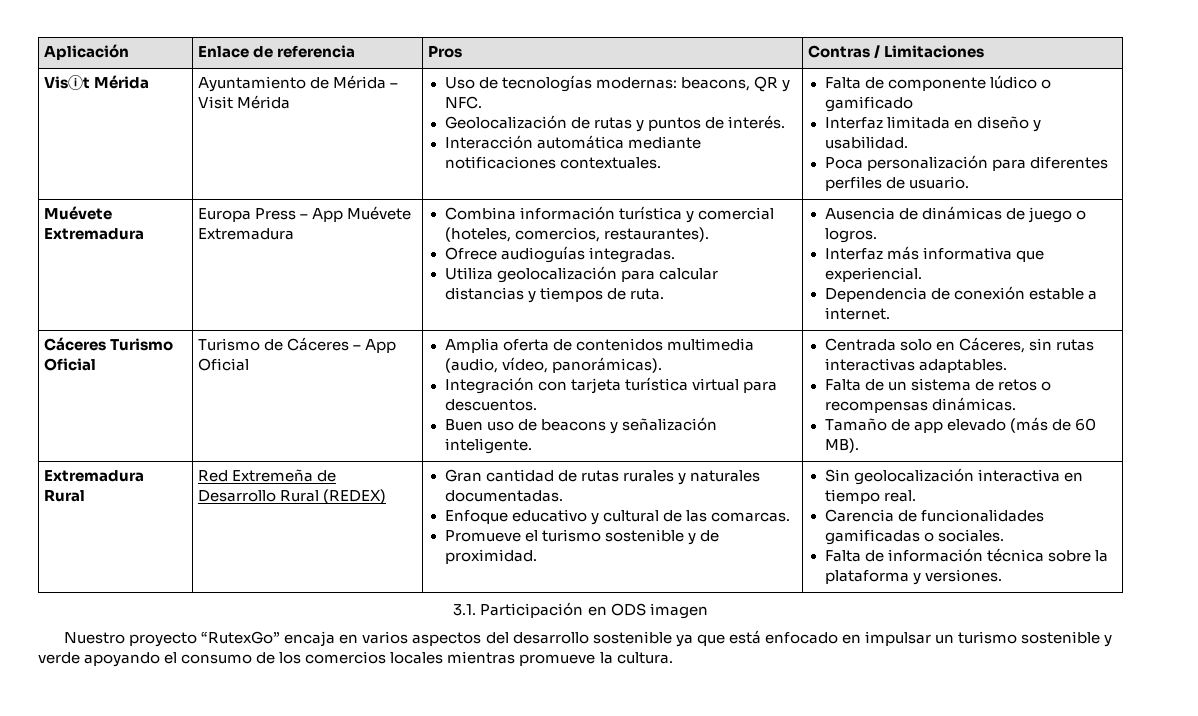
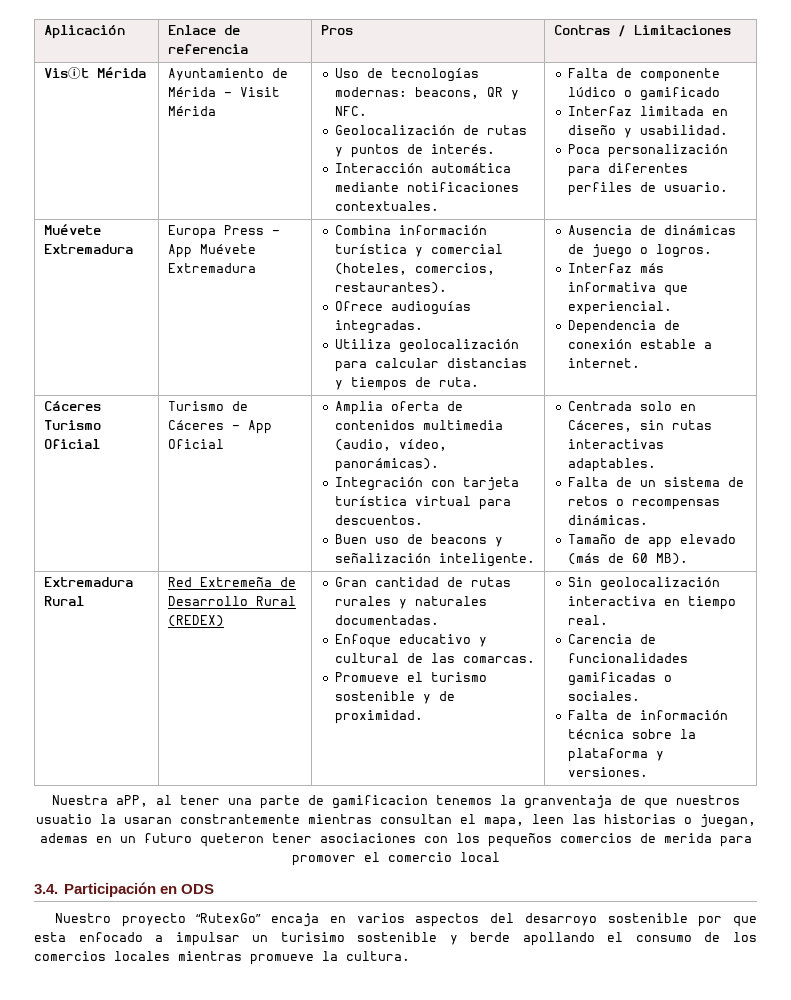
[453,604,477,616] 3.1. -> [51,795,740,809] [35,814,756,828] [39,833,752,847] [291,852,500,866] [34,884,58,894] Nuestra aPP, al tener una parte de gamificacion tenemos la granventaja de que nuestros usuatio la usaran constrantemente mientras consultan el mapa, leen las historias o juegan, ademas en un futuro queteron tener asociaciones con los pequeños comercios de merida para promover el comercio local // 3.4.
[649,603,708,619] imagen -> (215, 889) none
[512,630,861,647] desarrollo sostenible ya que está enfocado en -> [524,913,757,927] [34,932,164,942] desarroyo sostenible por que esta enfocado a
[958,631,1113,647] [38,652,161,667] turismo sostenible y verde apoyando -> [280,932,595,946] turisimo sostenible y berde apollando

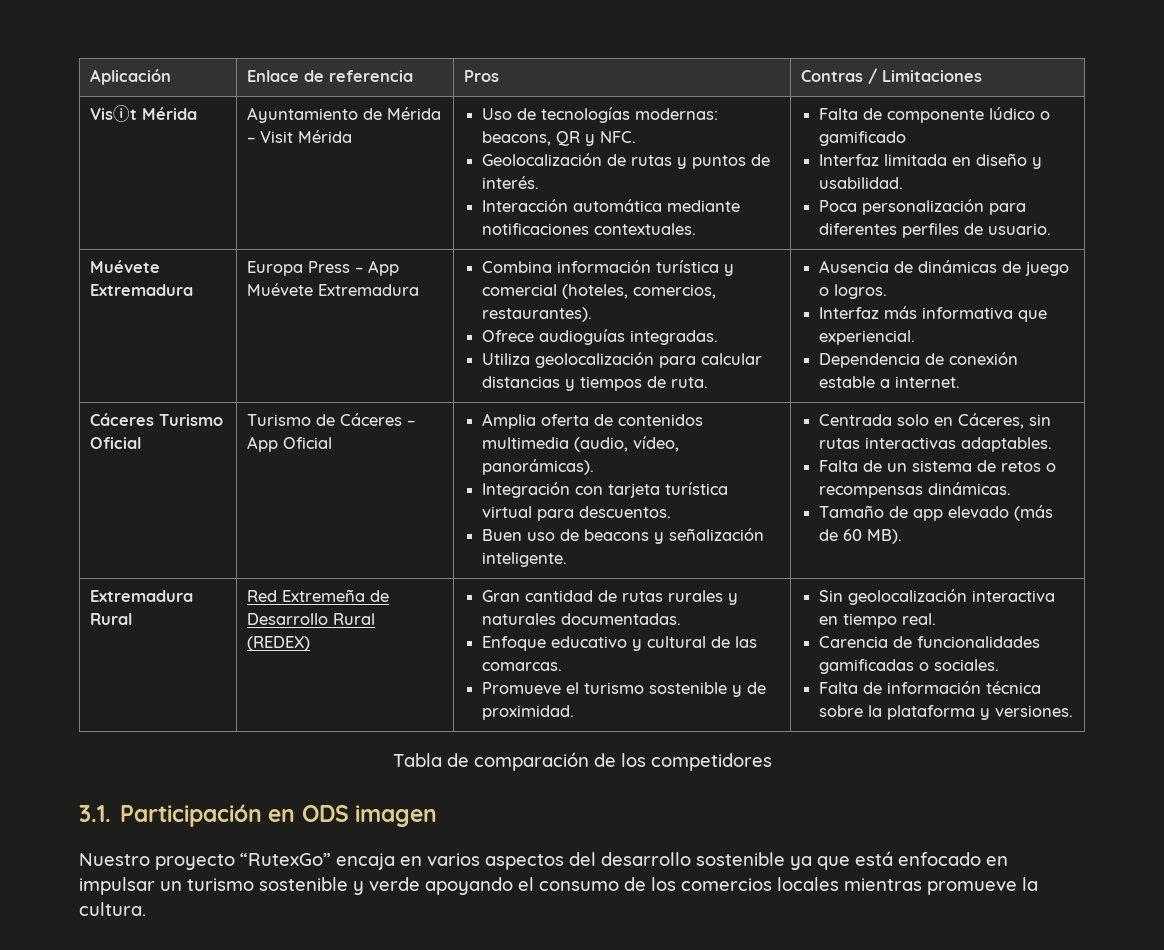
[51,795,740,809] [35,814,756,828] [39,833,752,847] [291,852,500,866] [34,884,58,894] Nuestra aPP, al tener una parte de gamificacion tenemos la granventaja de que nuestros usuatio la usaran constrantemente mientras consultan el mapa, leen las historias o juegan, ademas en un futuro queteron tener asociaciones con los pequeños comercios de merida para promover el comercio local // 3.4. -> [392,752,772,771] [79,805,111,822] Tabla de comparación de los competidores // 3.1.
(215, 889) none -> [354,805,437,827] imagen
[524,913,757,927] [34,932,164,942] desarroyo sostenible por que esta enfocado a -> [601,851,1008,870] desarrollo sostenible ya que está enfocado en
[280,932,595,946] turisimo sostenible y berde apollando -> [187,877,513,895] turismo sostenible y verde apoyando

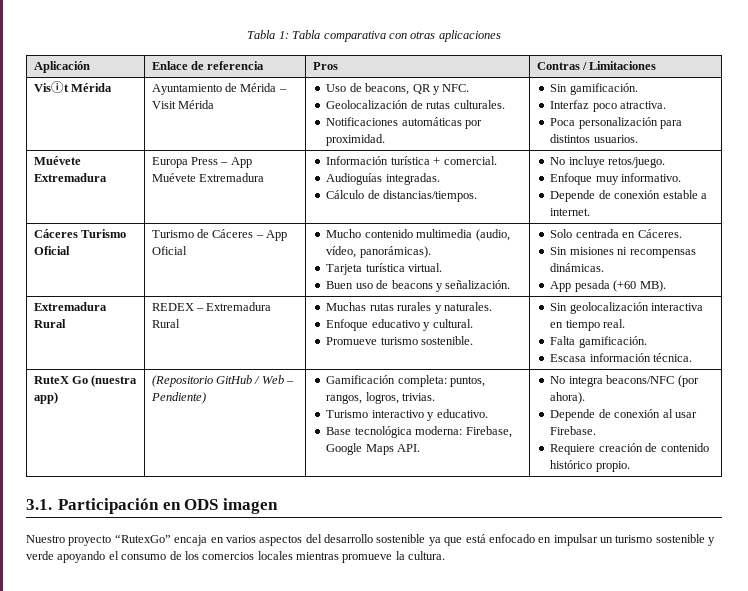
(90, 77) none -> [247,30,501,42] Tabla 1: Tabla comparativa con otras aplicaciones //
[541,107,719,123] tecnologías modernas: -> (362, 87) none
[677,154,771,169] [482,176,540,189] [482,199,741,212] [482,223,697,235] [819,107,1051,123] [819,131,907,146] [819,153,1043,169] [819,177,904,189] y puntos de interés. // Interacción automática mediante notificaciones contextuales. | Falta de componente lúdico o gamificado // Interfaz limitada en diseño y usabilidad. -> [453,100,505,109] [326,117,483,129] [326,134,386,146] [550,83,638,95] [550,100,667,112] culturales. // Notificaciones automáticas por proximidad. | Sin gamificación. // Interfaz poco atractiva.
[819,223,1052,238] diferentes perfiles de usuario. -> [550,134,638,143] distintos usuarios.
[482,260,735,276] [482,284,717,299] [482,307,593,322] [482,329,719,345] [482,352,763,368] [482,376,709,391] [819,260,1070,276] [819,284,888,299] [819,306,1048,322] [819,330,916,345] [819,353,921,368] Combina información turística y comercial (hoteles, comercios, restaurantes). // Ofrece audioguías integradas. // Utiliza geolocalización para calcular distancias y tiempos de ruta. | Ausencia de dinámicas de juego o logros. // Interfaz más informativa que experiencial. // Dependencia -> [326,156,497,165] [326,173,440,185] [326,190,478,202] [550,156,666,168] [550,173,682,185] [550,190,596,202] Información turística + comercial. // Audioguías integradas. // Cálculo de distancias/tiempos. | No incluye retos/juego. // Enfoque muy informativo. // Depende
[482,413,704,429] Amplia oferta de contenidos -> [326,229,413,238] Mucho contenido
[482,482,729,498] [482,506,672,521] Integración con tarjeta turística virtual para descuentos. -> [326,263,443,275] Tarjeta turística virtual.
[669,528,765,541] [482,552,568,567] [819,413,1052,429] [819,437,1053,452] [819,460,1057,472] [819,482,1012,498] [819,505,1054,521] [819,529,903,544] [90,590,194,602] [90,613,133,625] [247,589,390,602] [247,613,376,625] [247,636,311,651] [482,590,618,602] señalización inteligente. | Centrada solo en Cáceres, sin rutas interactivas adaptables. // Falta de un sistema de retos o recompensas dinámicas. // Tamaño de app elevado (más de 60 MB). // Extremadura Rural | Red Extremeña de Desarrollo Rural (REDEX) | Gran cantidad de -> [445,280,511,289] [550,229,682,238] [550,247,696,258] [550,263,605,272] [550,280,666,292] [33,302,107,311] [33,319,66,328] [151,302,272,311] [151,319,180,328] [326,302,367,311] señalización. | Solo centrada en Cáceres. // Sin misiones ni recompensas dinámicas. // App pesada (+60 MB). // Extremadura Rural | REDEX – Extremadura Rural | Muchas
[482,613,682,625] naturales documentadas. -> [443,302,492,311] naturales.
[647,636,758,648] [482,662,563,671] [482,682,767,697] [482,705,575,720] cultural de las comarcas. // Promueve el turismo sostenible y de proximidad. -> [432,319,473,328] [326,336,474,345] cultural. // Promueve turismo sostenible.
[819,636,1041,648] [819,659,1000,674] [819,681,1042,694] [819,705,1074,720] [392,752,772,771] Carencia de funcionalidades gamificadas o sociales. // Falta de información técnica sobre la plataforma y versiones. // Tabla de comparación de los competidores -> [550,336,647,348] [550,353,693,362] [33,375,138,387] [33,392,58,404] [151,375,295,387] [150,392,206,404] [326,375,486,387] [326,392,436,404] [326,409,488,421] [326,426,512,438] [326,443,421,455] [550,375,699,387] [550,392,586,404] [550,409,697,421] [550,426,597,435] [550,443,709,455] [550,460,630,472] Falta gamificación. // Escasa información técnica. // RuteX Go (nuestra app) | (Repositorio GitHub / Web – Pendiente) | Gamificación completa: puntos, rangos, logros, trivias. // Turismo interactivo y educativo. // Base tecnológica moderna: Firebase, Google Maps API. | No integra beacons/NFC (por ahora). // Depende de conexión al usar Firebase. // Requiere creación de contenido histórico propio.

